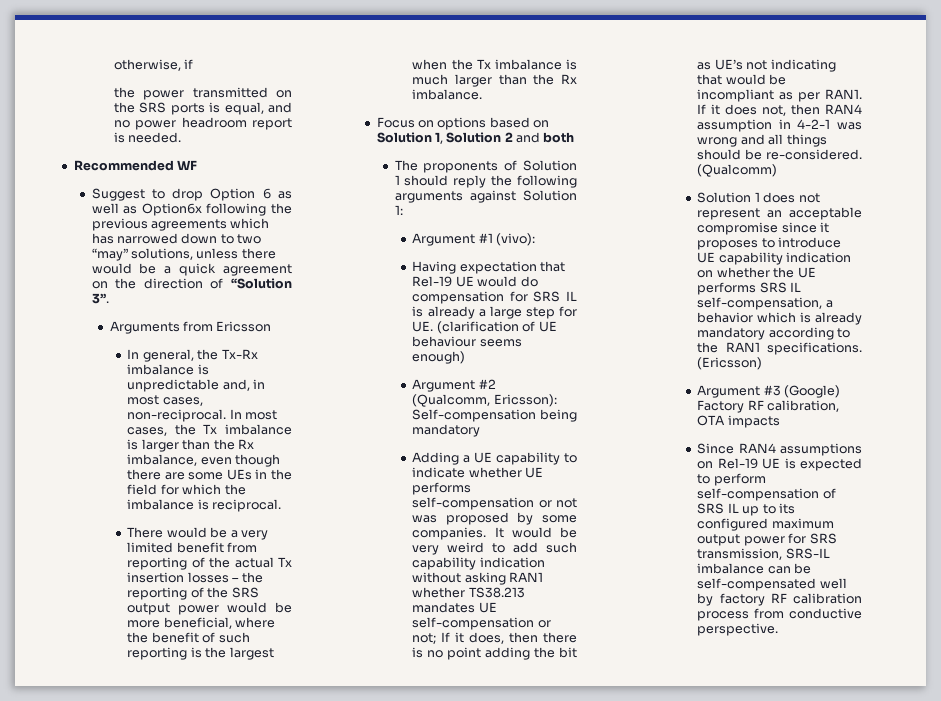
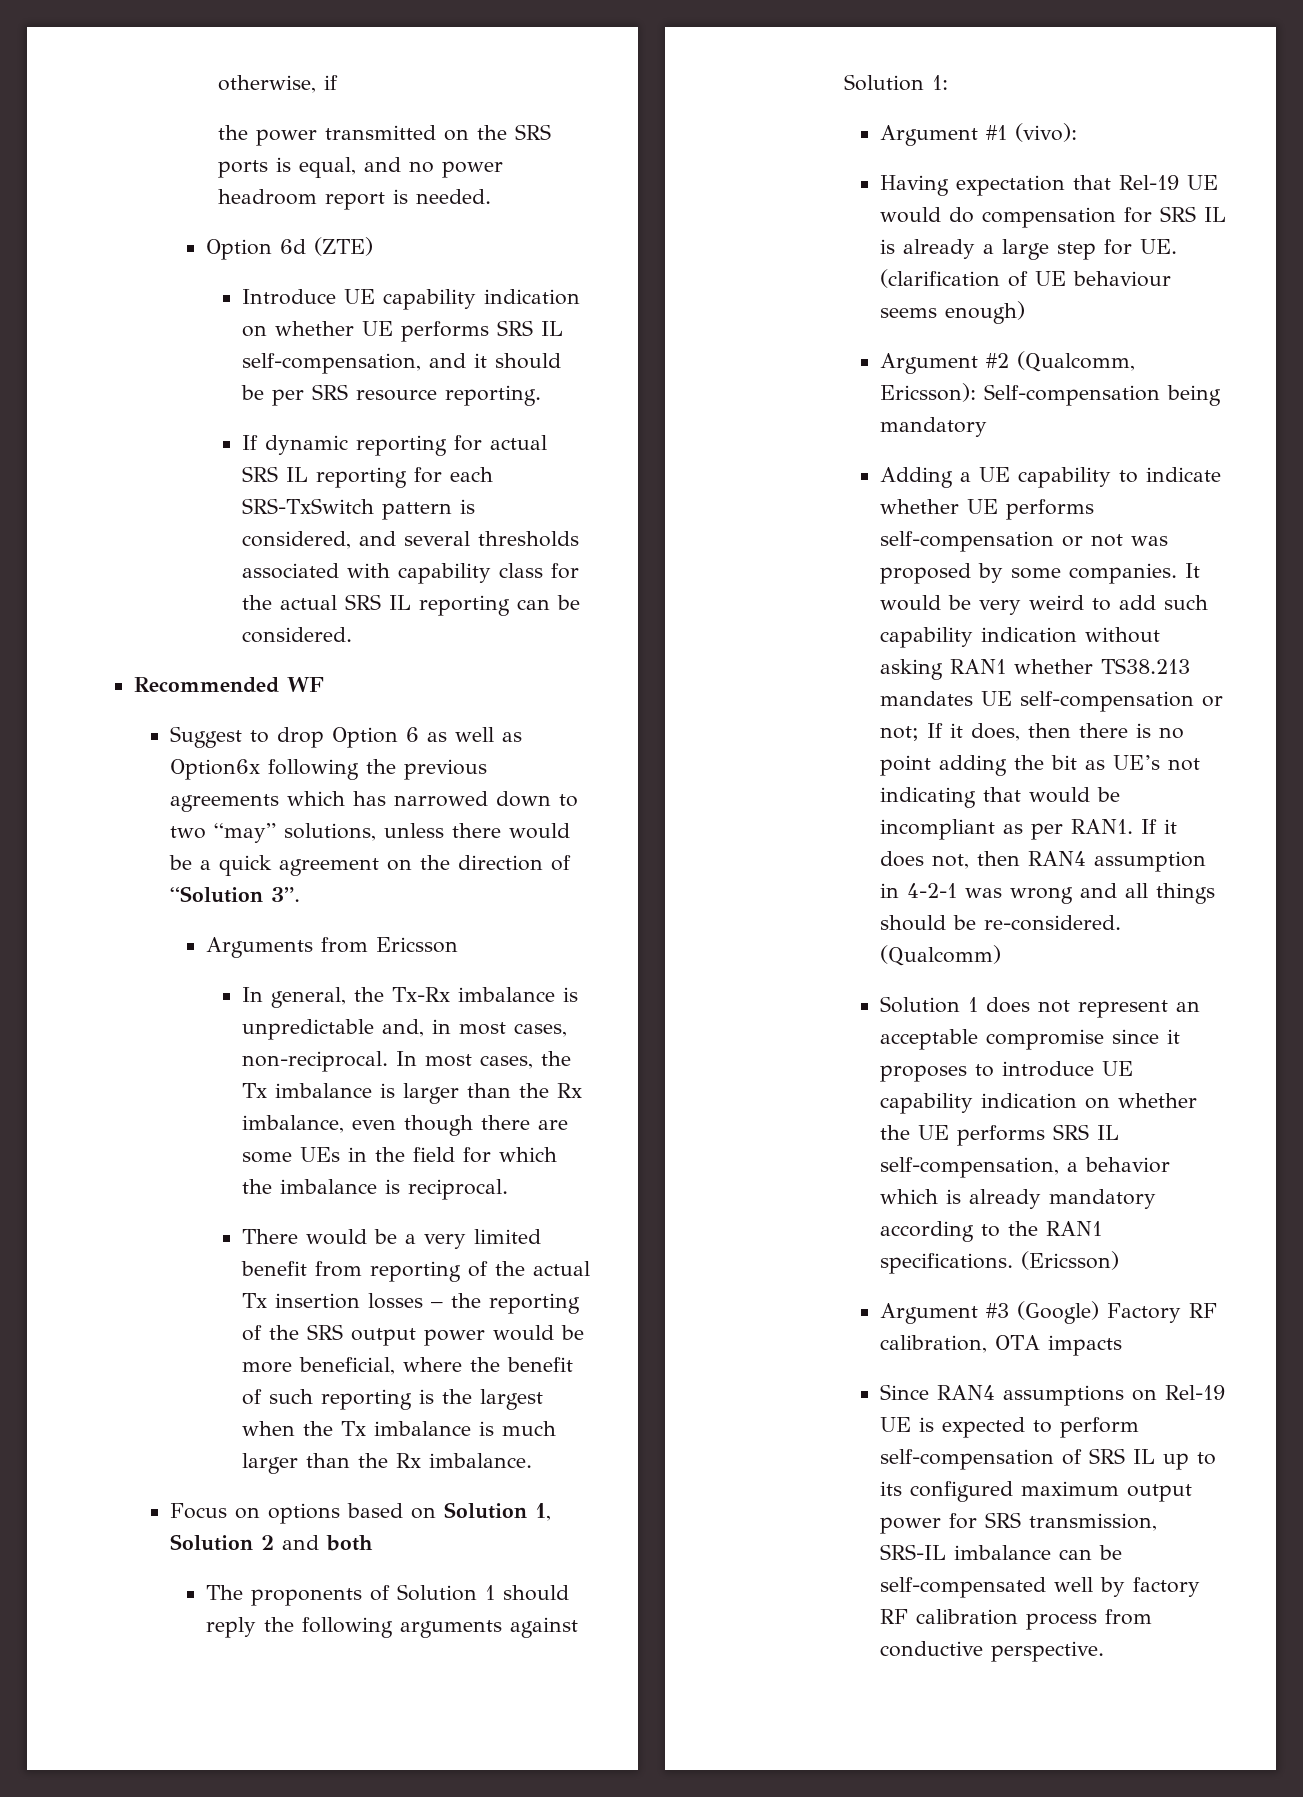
(182, 137) none -> [206,237,374,260] [241,289,580,310] [241,320,563,342] [241,353,561,374] [240,384,541,406] [241,435,547,456] [241,466,493,488] [241,498,475,520] [241,531,579,549] [241,563,579,584] [241,594,580,616] [241,627,352,643] // Option 6d (ZTE) // Introduce UE capability indication on whether UE performs SRS IL self-compensation, and it should be per SRS resource reporting. // If dynamic reporting for actual SRS IL reporting for each SRS-TxSwitch pattern is considered, and several thresholds associated with capability class for the actual SRS IL reporting can be considered.

